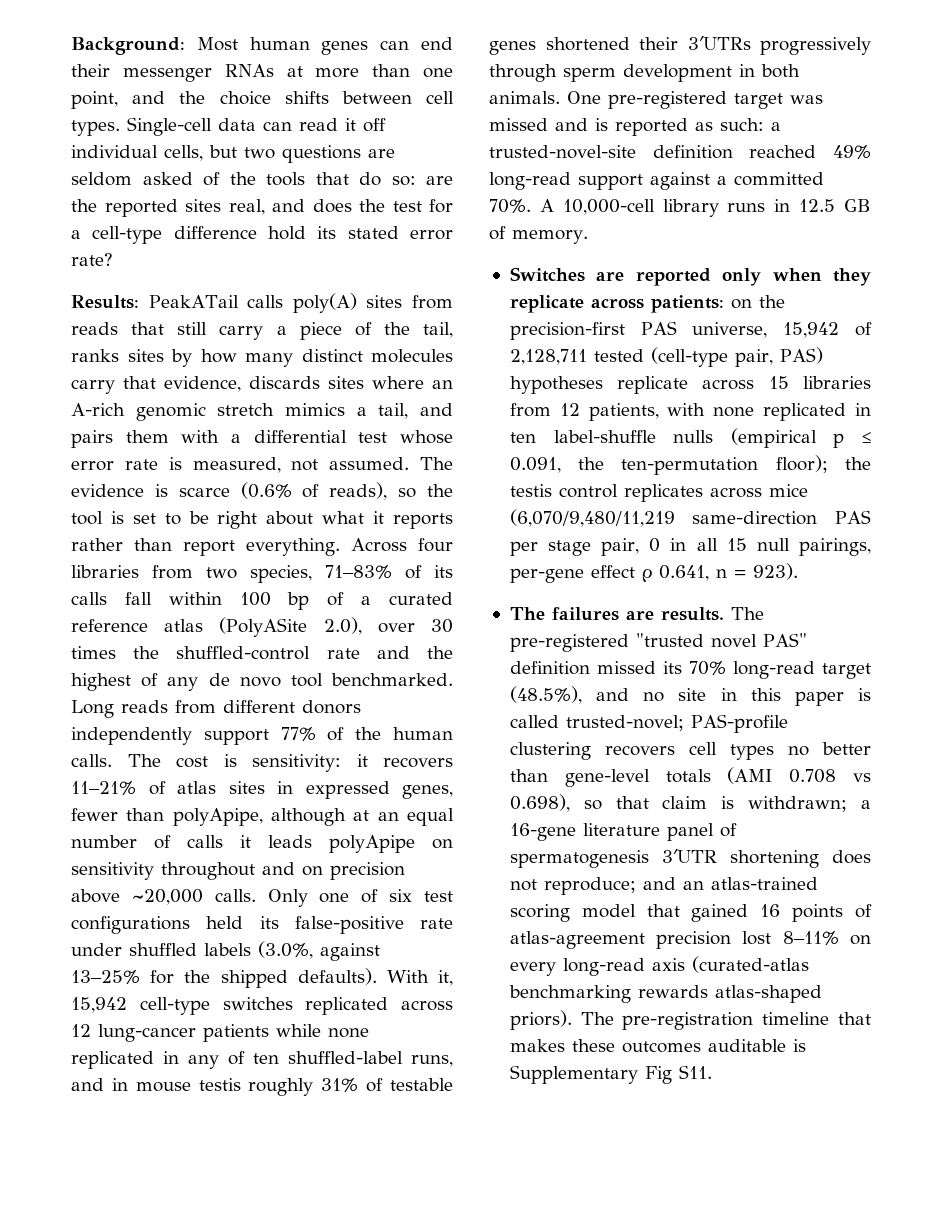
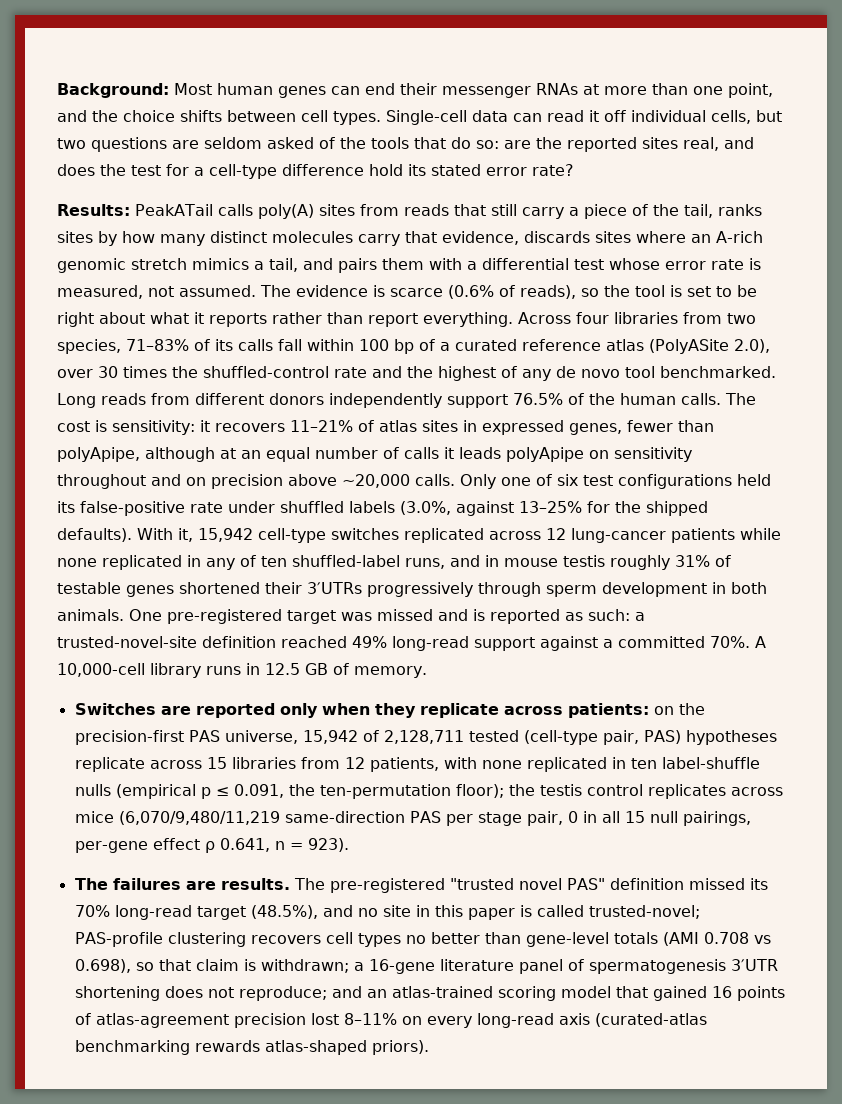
[280,727,316,741] 77% -> [513,393,563,405] 76.5%
[580,1012,871,1030] [509,1039,806,1053] [509,1065,712,1084] The pre-registration timeline that makes these outcomes auditable is Supplementary Fig S11. -> (429, 1047) none

